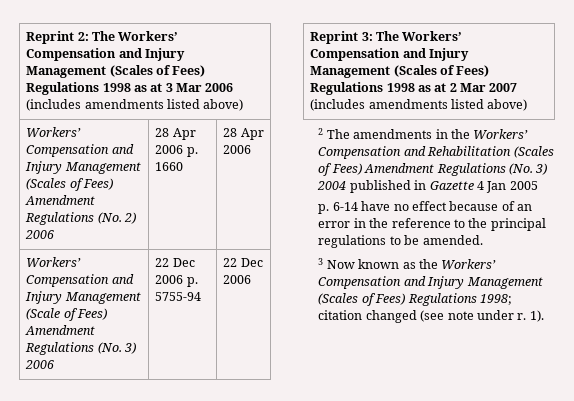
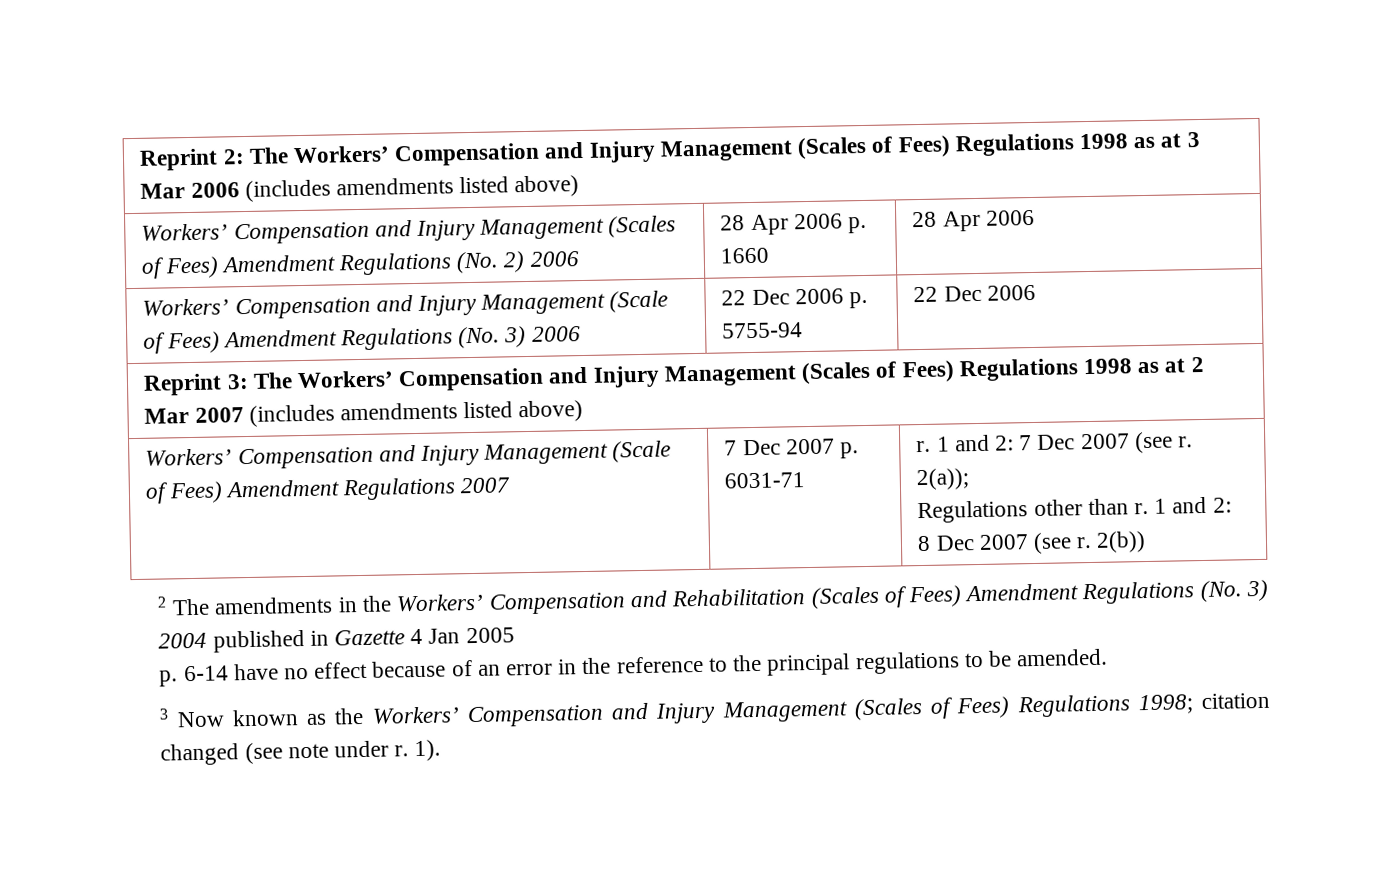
(528, 105) none -> [145,440,672,470] [145,477,511,504] [724,438,860,459] [724,472,806,489] [916,431,1194,454] [916,468,971,491] [917,496,1232,524] [917,531,1147,555] // Workers’ Compensation and Injury Management (Scale of Fees) Amendment Regulations 2007 | 7 Dec 2007 p. 6031-71 | r. 1 and 2: 7 Dec 2007 (see r. 2(a)); // Regulations other than r. 1 and 2: 8 Dec 2007 (see r. 2(b))

